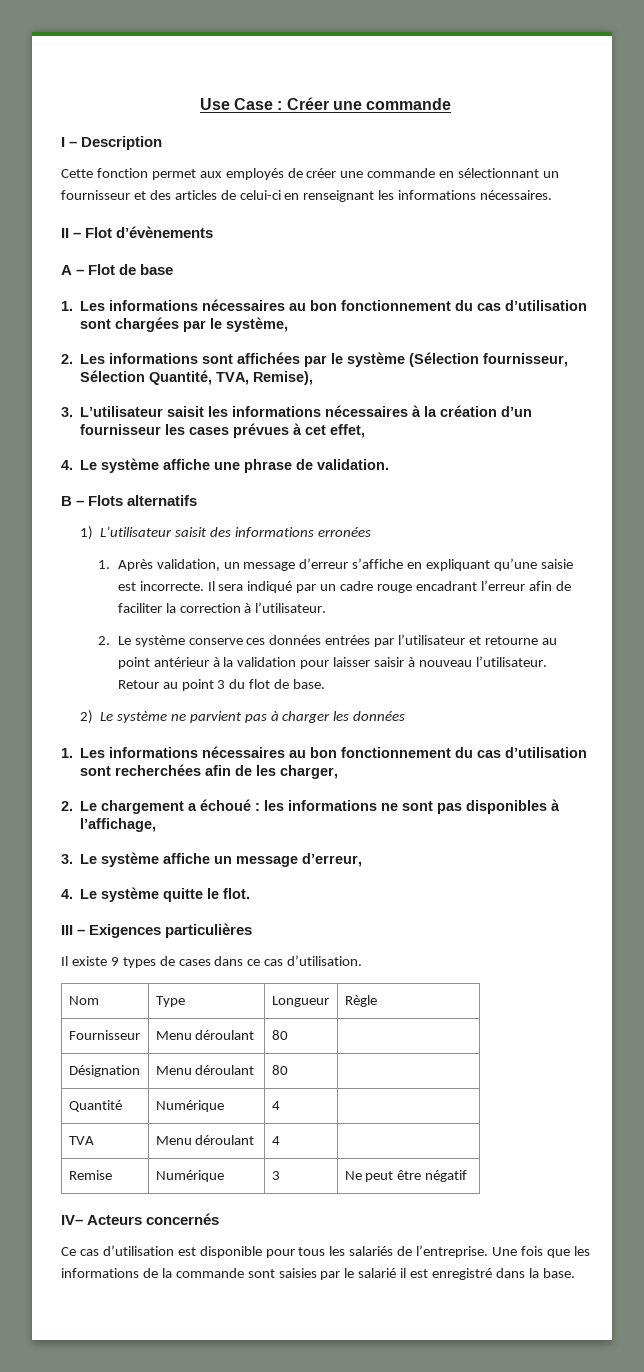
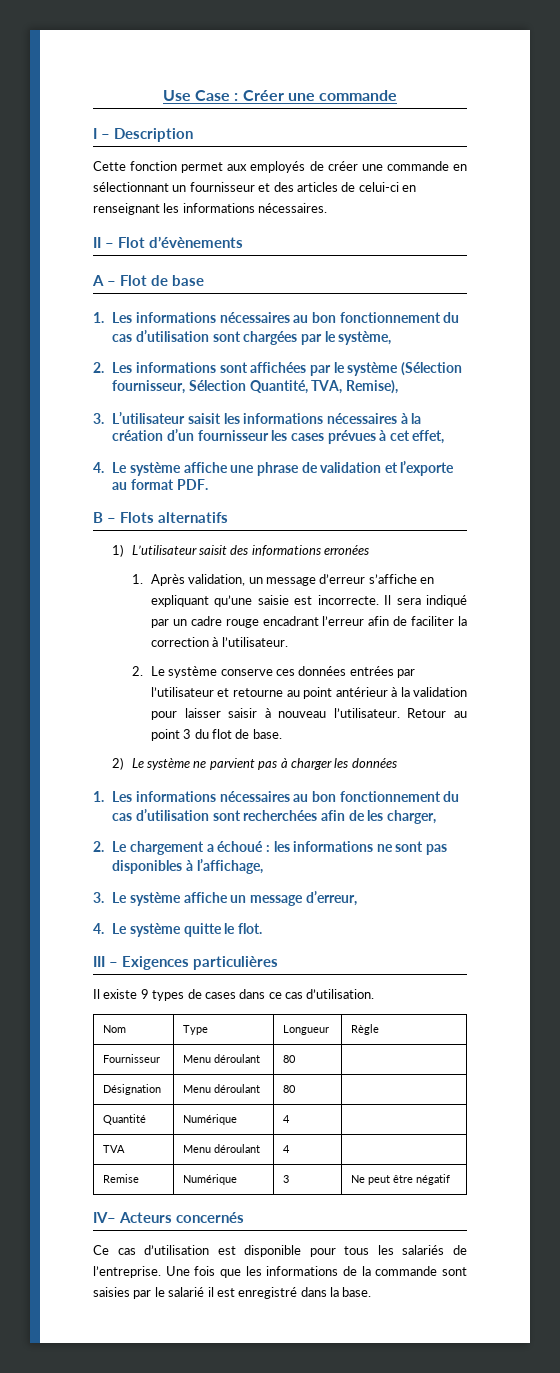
[317,459,390,470] validation. -> [320,460,455,476] [112,479,208,490] validation et l’exporte au format PDF.

